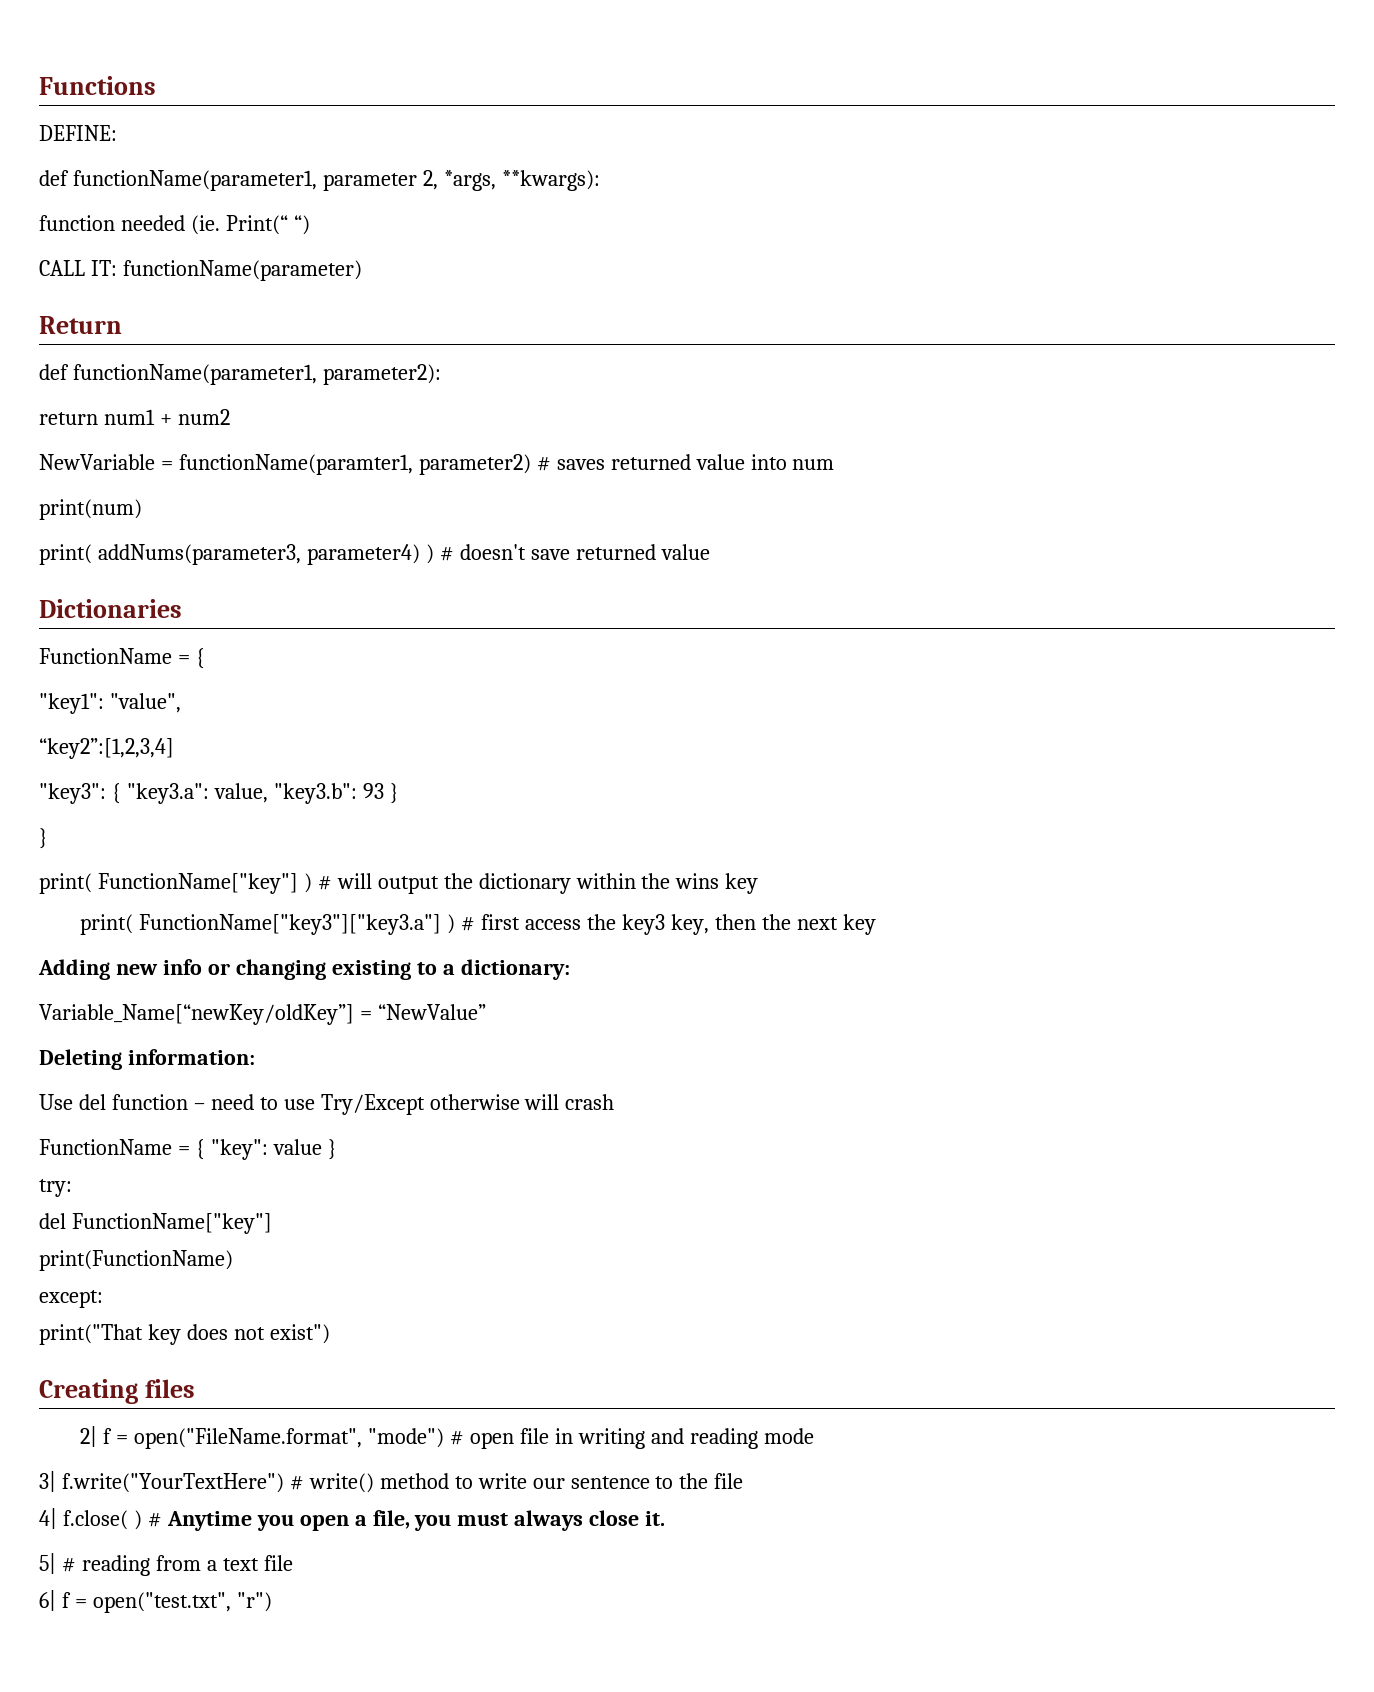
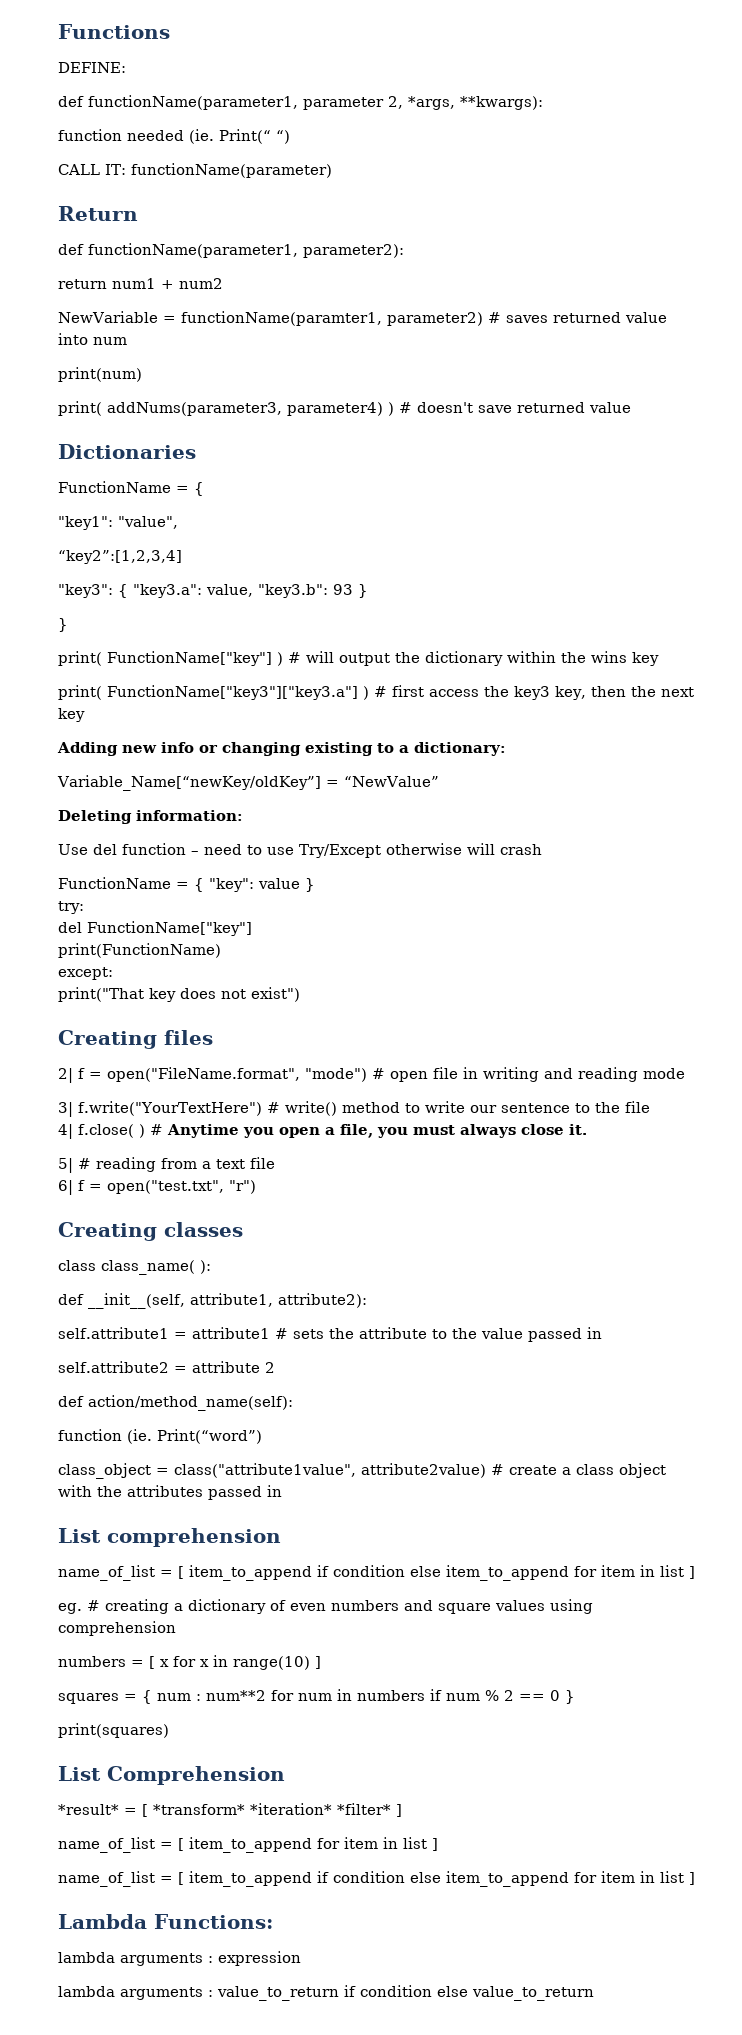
(272, 1602) none -> [58,1222,243,1241] [58,1260,211,1275] [58,1293,367,1309] [58,1327,602,1342] [58,1361,275,1373] [58,1395,293,1411] [58,1429,262,1444] [58,1463,666,1479] [58,1485,282,1500] [58,1528,281,1547] [58,1565,695,1581] [58,1599,593,1614] [58,1621,176,1636] [58,1655,321,1670] [58,1689,575,1704] [58,1723,169,1738] [58,1766,285,1785] [58,1803,402,1817] [58,1837,438,1853] [58,1871,695,1887] [58,1914,273,1929] [58,1951,301,1966] [58,1985,594,2001] // Creating classes // class class_name( ): // def __init__(self, attribute1, attribute2): // self.attribute1 = attribute1 # sets the attribute to the value passed in // self.attribute2 = attribute 2 // def action/method_name(self): // function (ie. Print(“word”) // class_object = class("attribute1value", attribute2value) # create a class object with the attributes passed in // List comprehension // name_of_list = [ item_to_append if condition else item_to_append for item in list ] // eg. # creating a dictionary of even numbers and square values using comprehension // numbers = [ x for x in range(10) ] // squares = { num : num**2 for num in numbers if num % 2 == 0 } // print(squares) // List Comprehension // *result* = [ *transform* *iteration* *filter* ] // name_of_list = [ item_to_append for item in list ] // name_of_list = [ item_to_append if condition else item_to_append for item in list ] // Lambda Functions: // lambda arguments : expression // lambda arguments : value_to_return if condition else value_to_return

